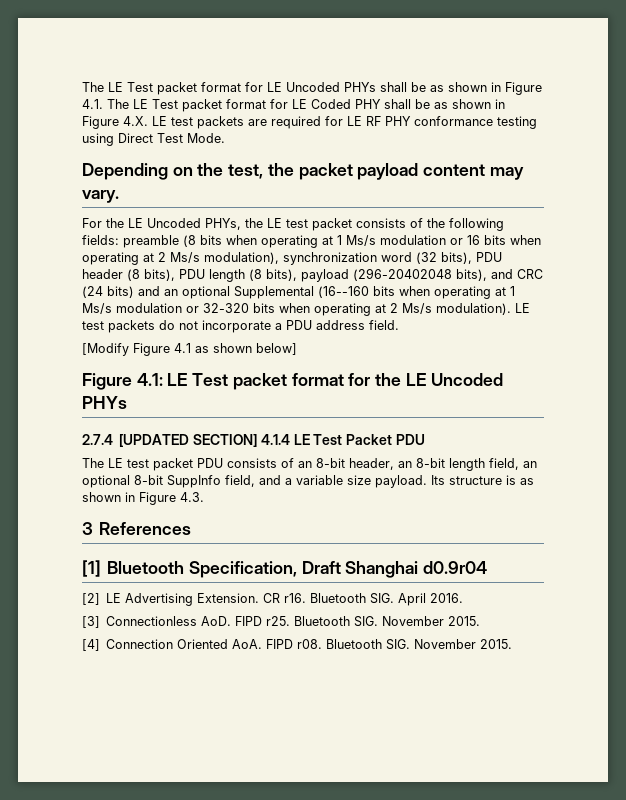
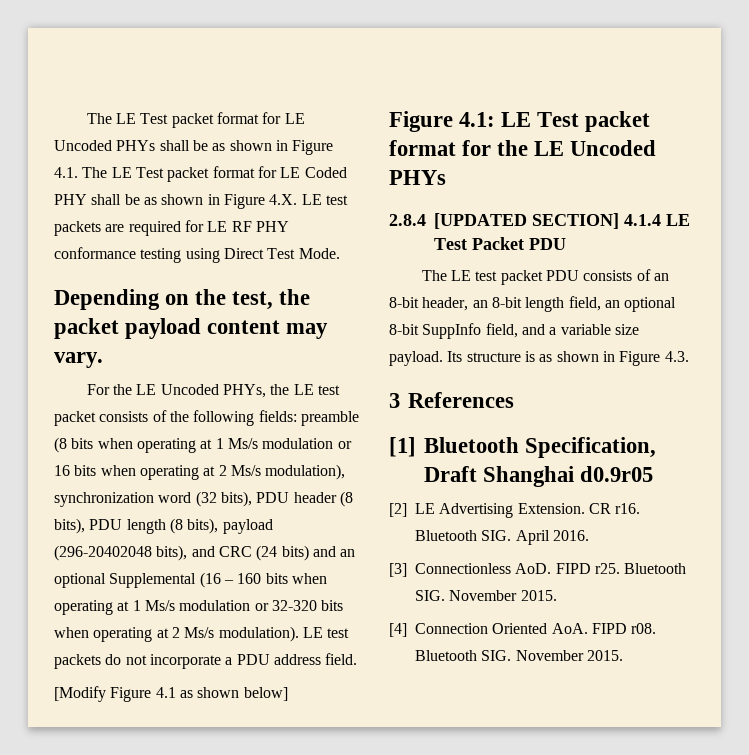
[318,286,369,298] (16--160 -> [199,572,262,588] (16 – 160
[82,434,113,445] 2.7.4 -> [389,214,426,226] 2.8.4
[423,561,488,574] d0.9r04 -> [580,466,654,482] d0.9r05

